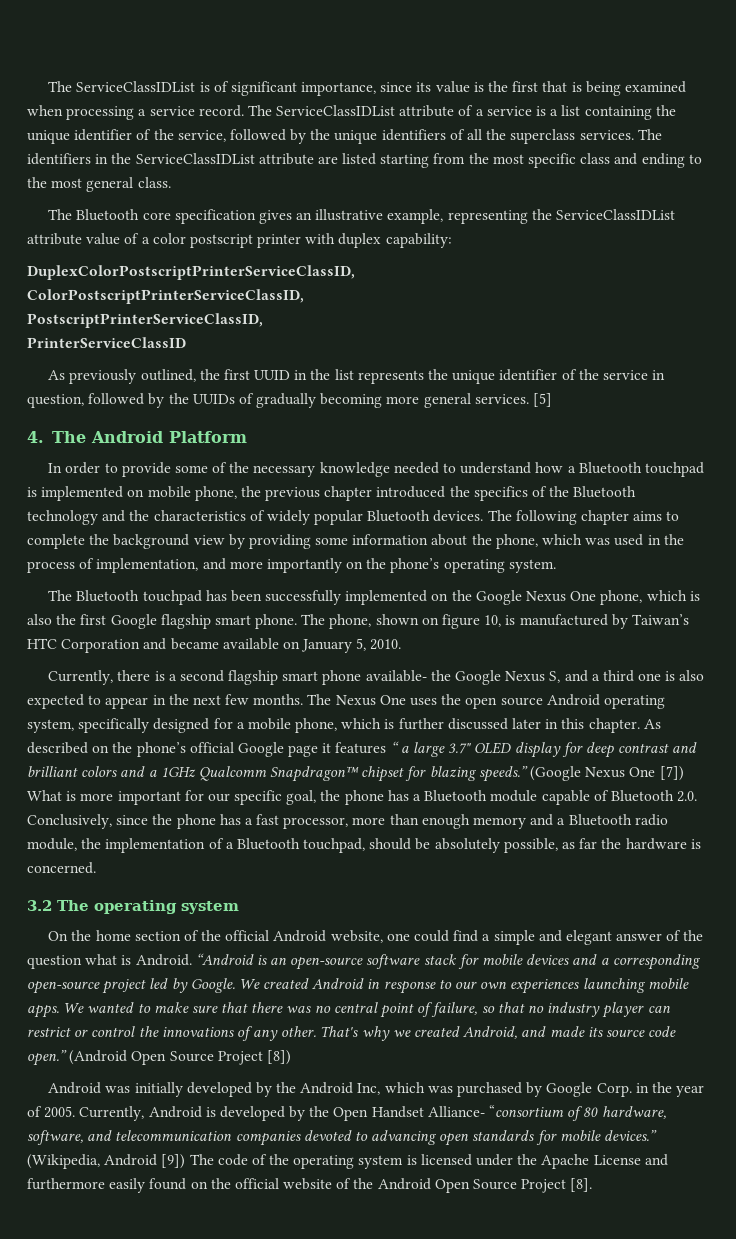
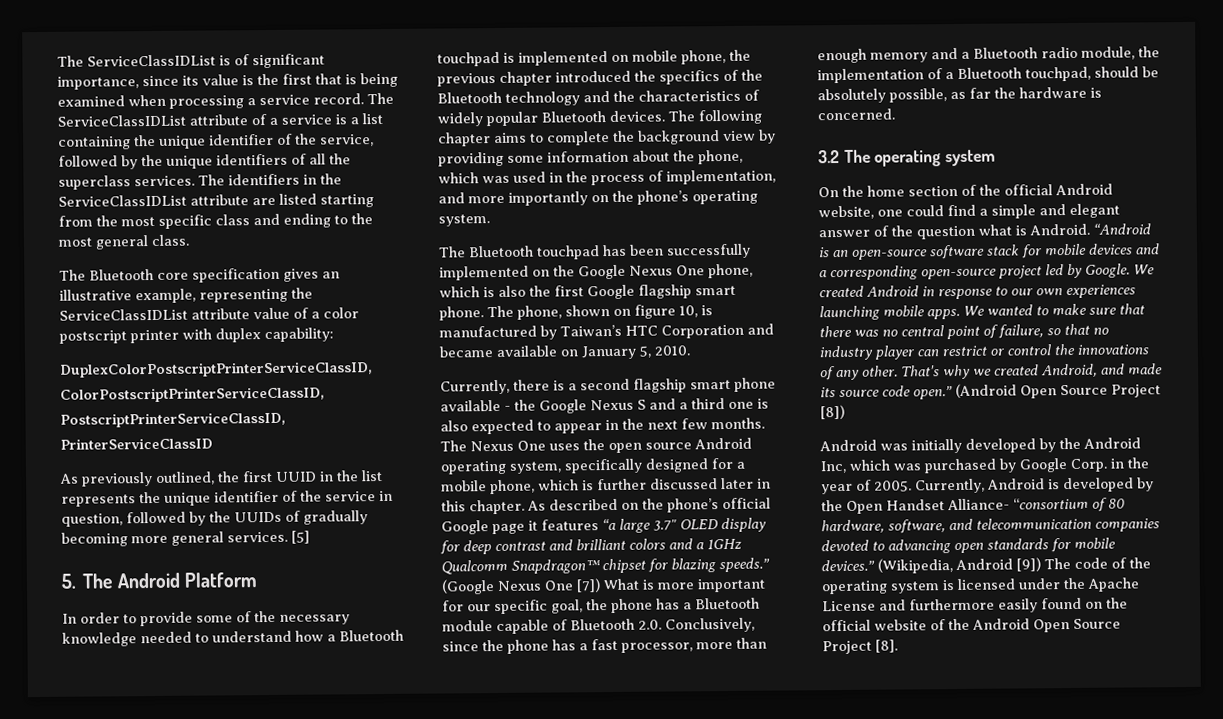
[27,431,44,443] 4. -> [61,573,76,589] 5.
[365,670,561,685] available- the Google Nexus S, -> [440,399,646,414] available - the Google Nexus S
[390,741,409,753] “ a -> [602,518,616,531] “a

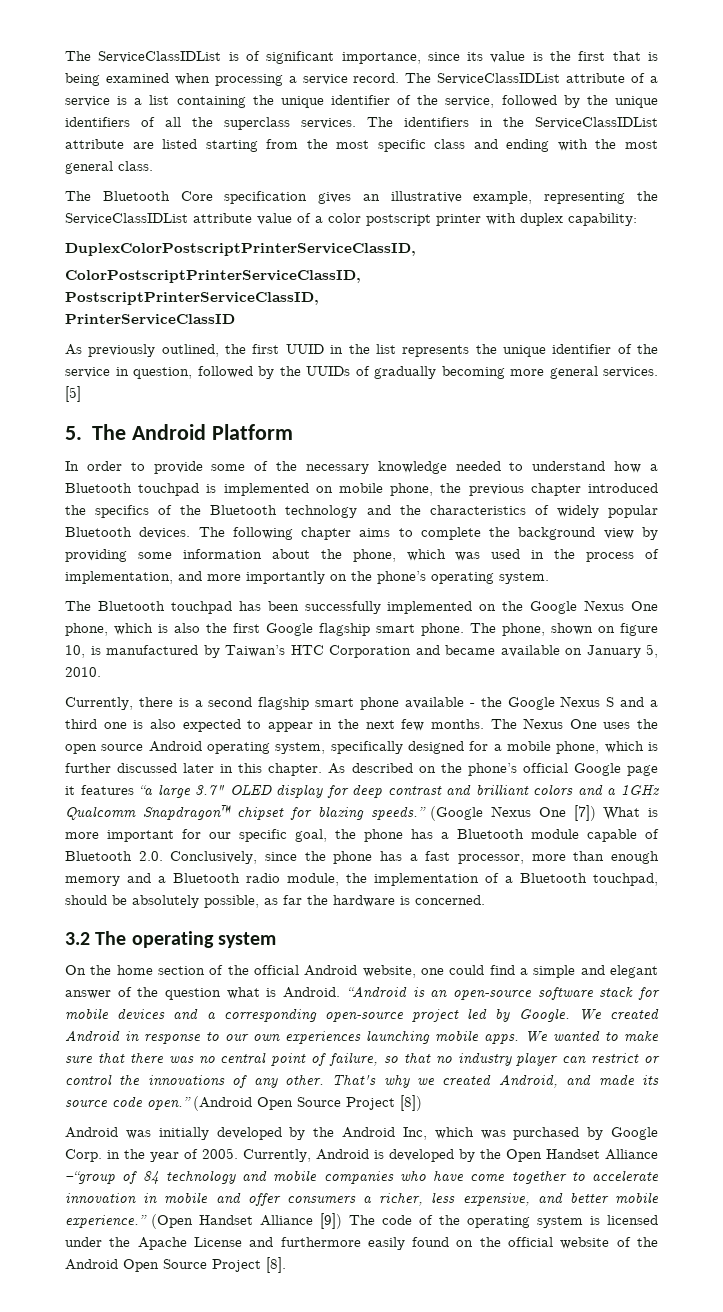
[334,215,348,225] to -> [557,139,588,151] with
[157,272,189,280] core -> [180,191,213,201] Core
[947,497,1125,512] [821,517,1160,534] [821,537,1116,554] [821,558,1013,574] Alliance- “consortium of 80 hardware, software, and telecommunication companies devoted to advancing open standards for mobile devices.” (Wikipedia, Android -> [605,1149,658,1160] [65,1170,659,1184] [65,1192,660,1206] [65,1214,313,1229] Alliance –“group of 84 technology and mobile companies who have come together to accelerate innovation in mobile and offer consumers a richer, less expensive, and better mobile experience.” (Open Handset Alliance

